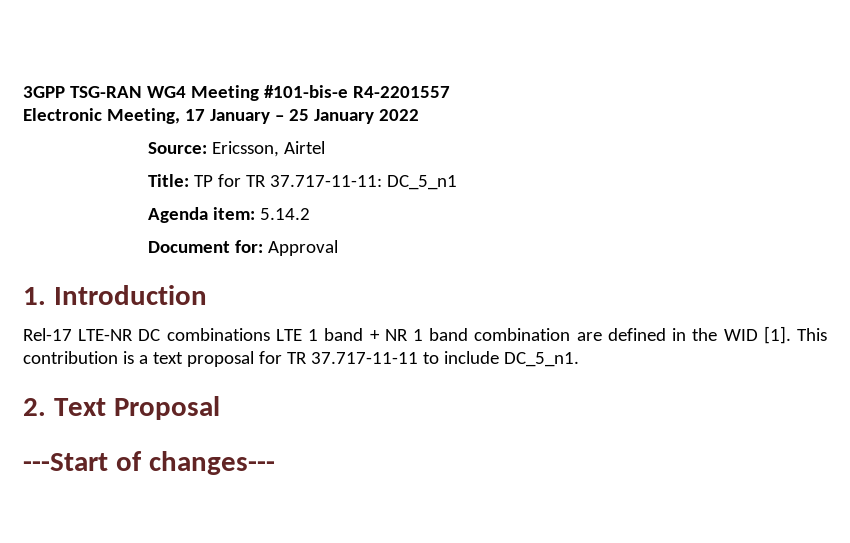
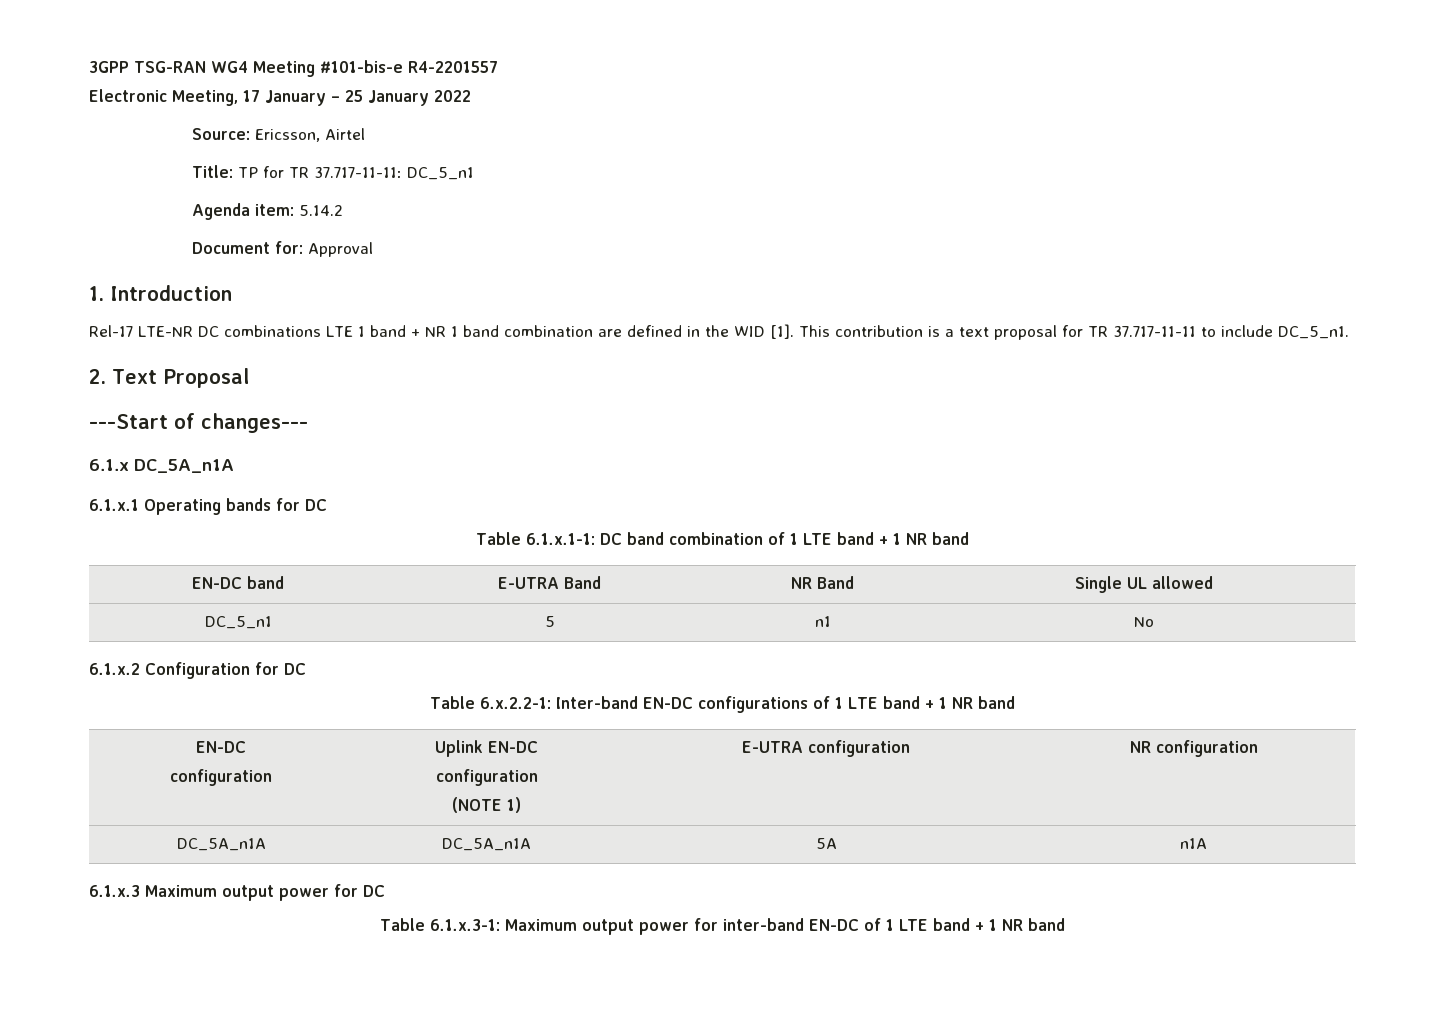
(275, 463) none -> [89,459,234,473] [89,498,327,515] [475,532,970,545] [192,576,284,589] [498,576,601,589] [791,576,854,589] [1075,576,1213,593] [204,616,272,629] [544,616,555,627] [814,616,831,627] [1134,617,1154,627] [89,662,306,679] [430,696,1015,713] [196,741,246,753] [170,769,272,786] [435,740,538,757] [435,769,538,786] [452,797,521,813] [742,740,910,757] [1129,740,1258,757] [176,838,266,851] [442,838,531,851] [815,838,837,849] [1180,838,1207,849] [89,884,385,901] [379,918,1066,935] // 6.1.x DC_5A_n1A // 6.1.x.1 Operating bands for DC // Table 6.1.x.1-1: DC band combination of 1 LTE band + 1 NR band // EN-DC band | E-UTRA Band | NR Band | Single UL allowed // DC_5_n1 | 5 | n1 | No // 6.1.x.2 Configuration for DC // Table 6.x.2.2-1: Inter-band EN-DC configurations of 1 LTE band + 1 NR band // EN-DC // configuration | Uplink EN-DC // configuration // (NOTE 1) | E-UTRA configuration | NR configuration // DC_5A_n1A | DC_5A_n1A | 5A | n1A // 6.1.x.3 Maximum output power for DC // Table 6.1.x.3-1: Maximum output power for inter-band EN-DC of 1 LTE band + 1 NR band

